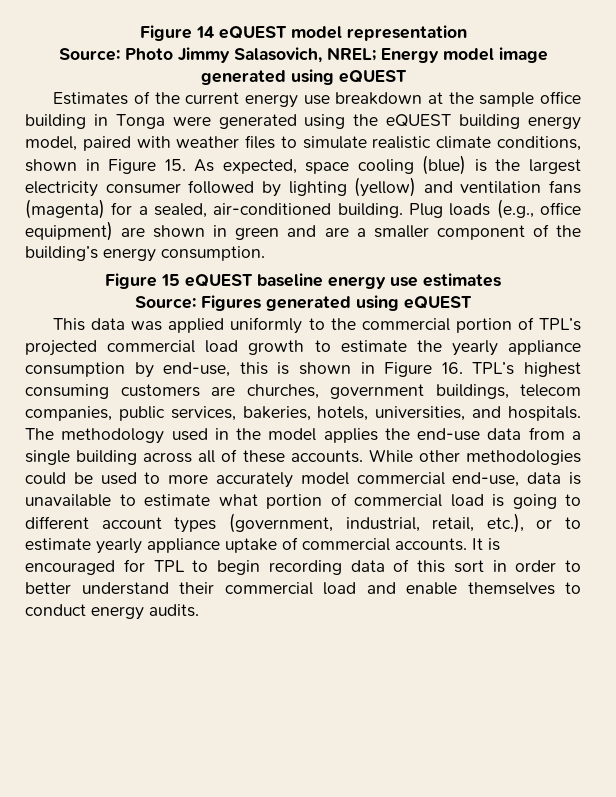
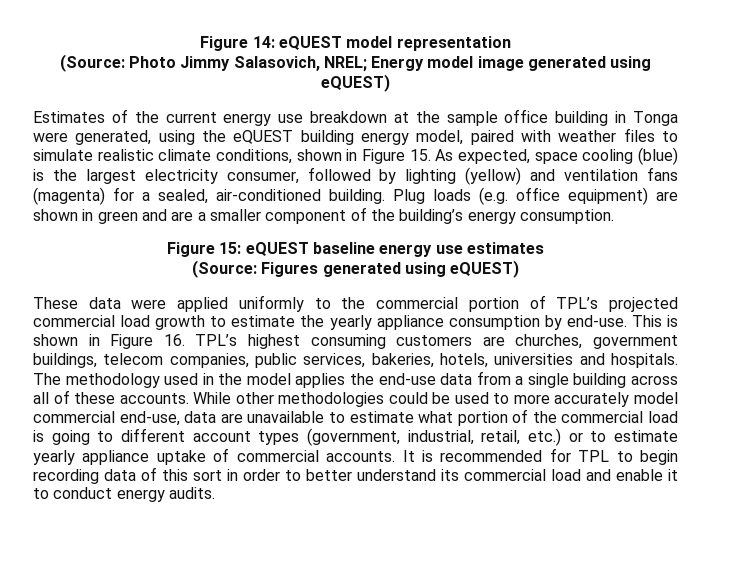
[139,25,214,41] Figure 14 -> [200,36,275,51] Figure 14:
[58,48,120,61] Source: -> [59,54,125,72] (Source:
[338,70,407,83] eQUEST -> [321,74,390,92] eQUEST)
[218,114,297,129] generated -> [75,130,152,145] generated,
[105,183,181,194] consumer -> [226,171,299,184] consumer,
[496,199,534,219] (e.g., -> [479,187,508,205] (e.g.
[161,274,180,286] 15 -> [219,242,242,254] 15:
[135,296,196,309] Source: -> [191,260,257,278] (Source:
[404,296,472,309] [53,318,163,331] eQUEST // This data was -> [450,260,520,278] [33,297,167,309] eQUEST) // These data were
[163,362,268,377] end-use, this -> [566,315,662,327] end-use. This
[375,406,466,421] universities, -> [494,353,574,365] universities
[569,472,581,485] is -> [220,413,243,423] are
(347, 499) none -> [532,411,557,423] the
[486,513,524,533] etc.), -> [528,428,562,446] etc.)
[25,560,115,575] encouraged -> [440,450,543,462] recommended
[179,582,214,594] their -> [441,469,459,481] its
[467,582,555,595] themselves -> [668,469,678,481] it

